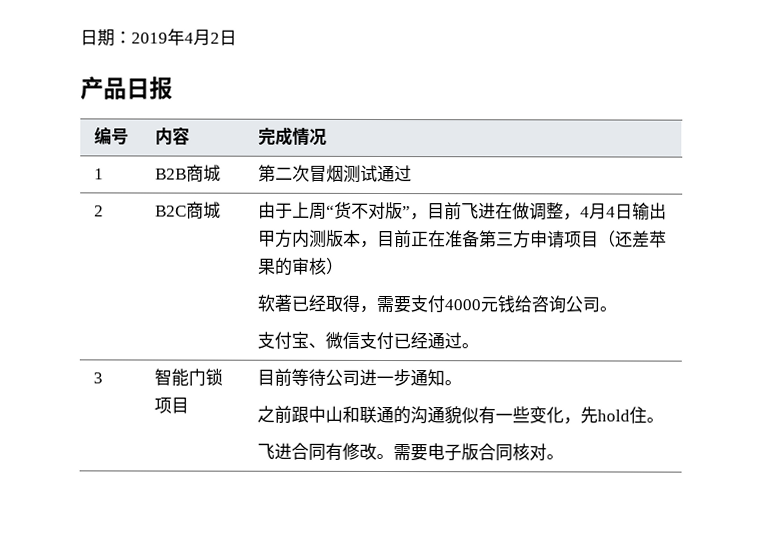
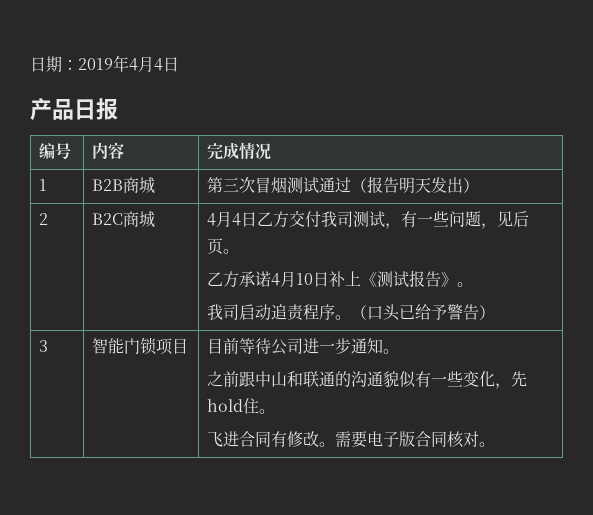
[210,32,220,44] 2 -> [154,58,163,71] 4
[274,167,293,180] 二 -> [222,177,239,192] 三
(412, 174) none -> [350,176,479,194] （报告明天发出）
[257,201,667,221] [257,229,667,249] [257,257,344,276] [256,294,617,314] [256,331,479,351] 由于上周“货不对版”，目前飞进在做调整，4月4日输出甲方内测版本，目前正在准备第三方申请项目（还差苹果的审核） // 软著已经取得，需要支付4000元钱给咨询公司。 // 支付宝、微信支付已经通过。 -> [206,210,529,229] [206,238,239,255] [206,270,473,288] [206,304,495,321] 4月4日乙方交付我司测试，有一些问题，见后页。 // 乙方承诺4月10日补上《测试报告》。 // 我司启动追责程序。（口头已给予警告）

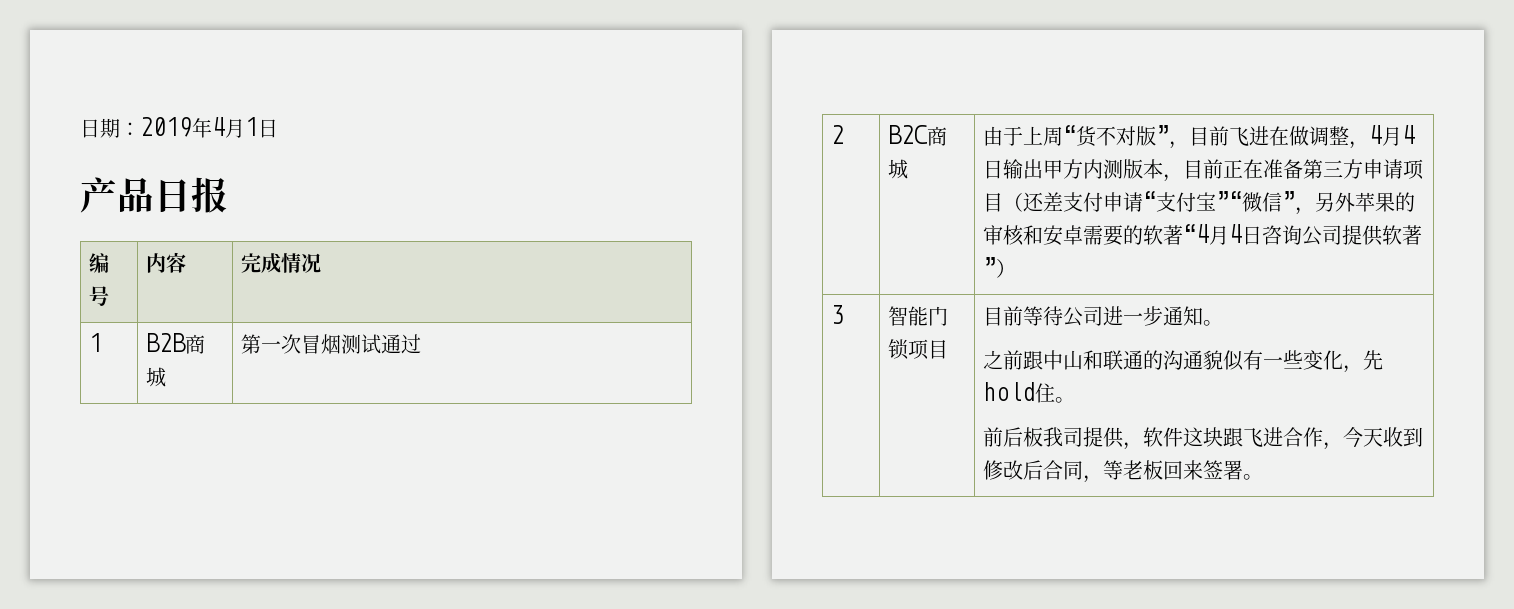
[154,58,163,71] 4 -> [245,117,258,136] 1
[222,177,239,192] 三 -> [261,341,282,352] 一
[350,176,479,194] （报告明天发出） -> (422, 344) none
[206,210,529,229] [206,238,239,255] [206,270,473,288] [206,304,479,321] 4月4日乙方交付我司测试，有一些问题，见后页。 // 乙方承诺4月10日补上《测试报告》。 // 我司启动追责程序。（口头已给予警告 -> [983,125,1416,149] [983,159,1425,182] [983,191,1416,215] [983,224,1423,246] [983,257,997,276] 由于上周“货不对版”，目前飞进在做调整，4月4日输出甲方内测版本，目前正在准备第三方申请项目（还差支付申请“支付宝”“微信”，另外苹果的审核和安卓需要的软著“4月4日咨询公司提供软著”
[206,431,479,448] 飞进合同有修改。需要电子版合同核对 -> [983,427,1424,450] [983,460,1244,483] 前后板我司提供，软件这块跟飞进合作，今天收到修改后合同，等老板回来签署

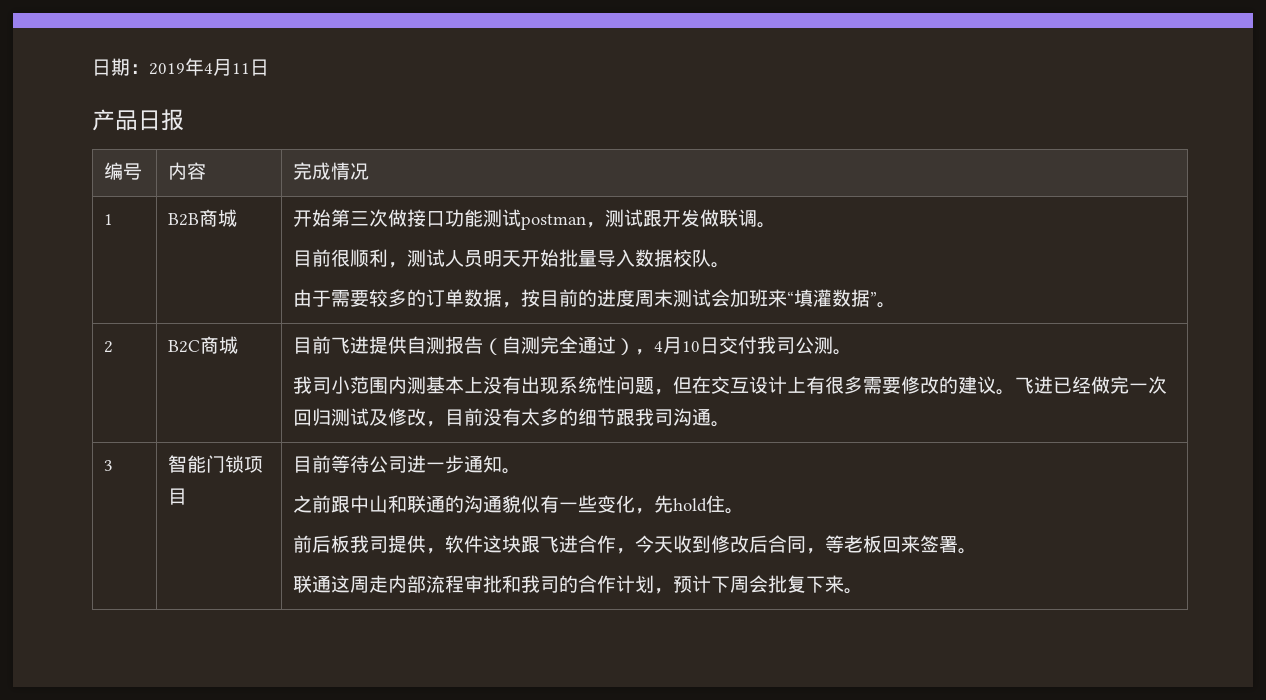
[245,117,258,136] 1 -> [232,63,250,74] 11
[241,334,422,354] [831,125,845,144] [888,125,948,146] [888,159,909,179] [983,125,1416,149] [983,159,1425,182] [983,191,1416,215] [983,224,1423,246] [983,257,1017,278] 第一次冒烟测试通过 // 2 | B2C商城 | 由于上周“货不对版”，目前飞进在做调整，4月4日输出甲方内测版本，目前正在准备第三方申请项目（还差支付申请“支付宝”“微信”，另外苹果的审核和安卓需要的软著“4月4日咨询公司提供软著”） -> [293,209,777,230] [293,249,731,268] [293,289,897,308] [104,341,114,353] [168,336,239,354] [293,336,853,355] [293,376,1168,395] [293,408,731,427] 开始第三次做接口功能测试postman，测试跟开发做联调。 // 目前很顺利，测试人员明天开始批量导入数据校队。 // 由于需要较多的订单数据，按目前的进度周末测试会加班来“填灌数据”。 // 2 | B2C商城 | 目前飞进提供自测报告（自测完全通过），4月10日交付我司公测。 // 我司小范围内测基本上没有出现系统性问题，但在交互设计上有很多需要修改的建议。飞进已经做完一次回归测试及修改，目前没有太多的细节跟我司沟通。
(1264, 477) none -> [293,575,864,594] // 联通这周走内部流程审批和我司的合作计划，预计下周会批复下来。

